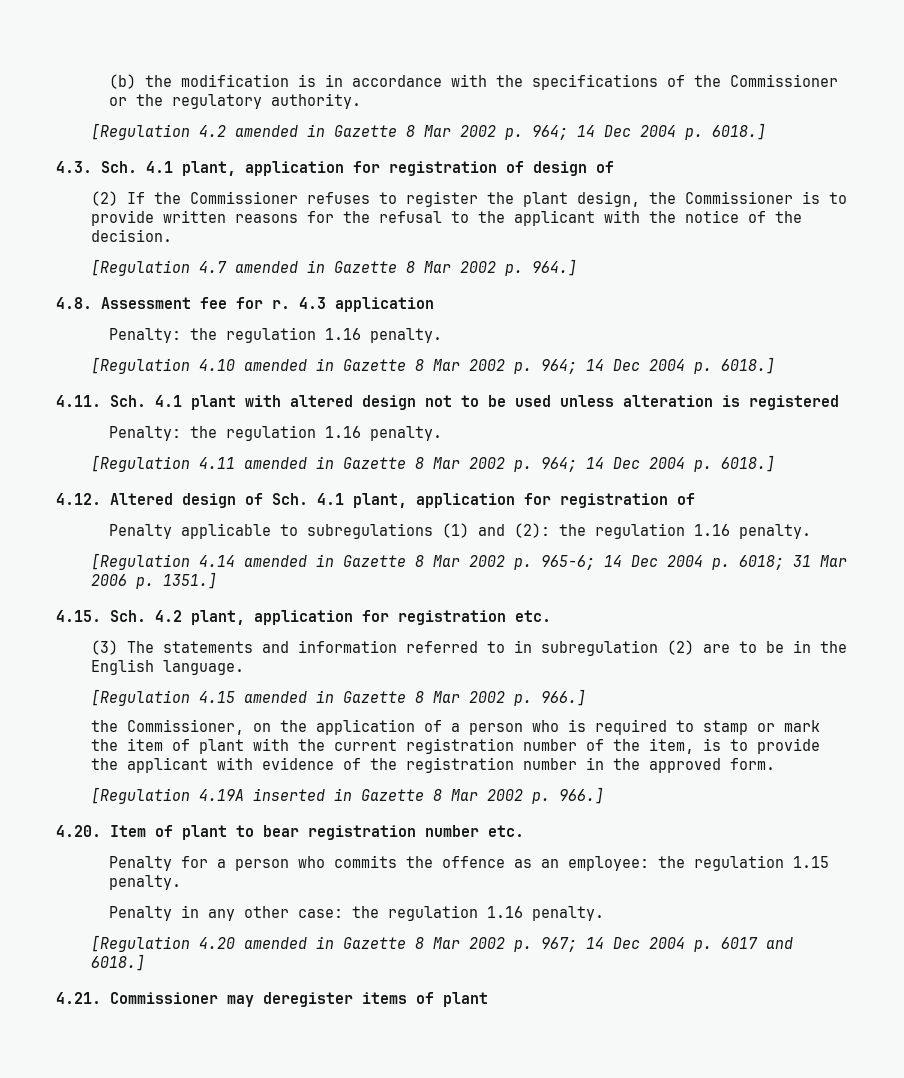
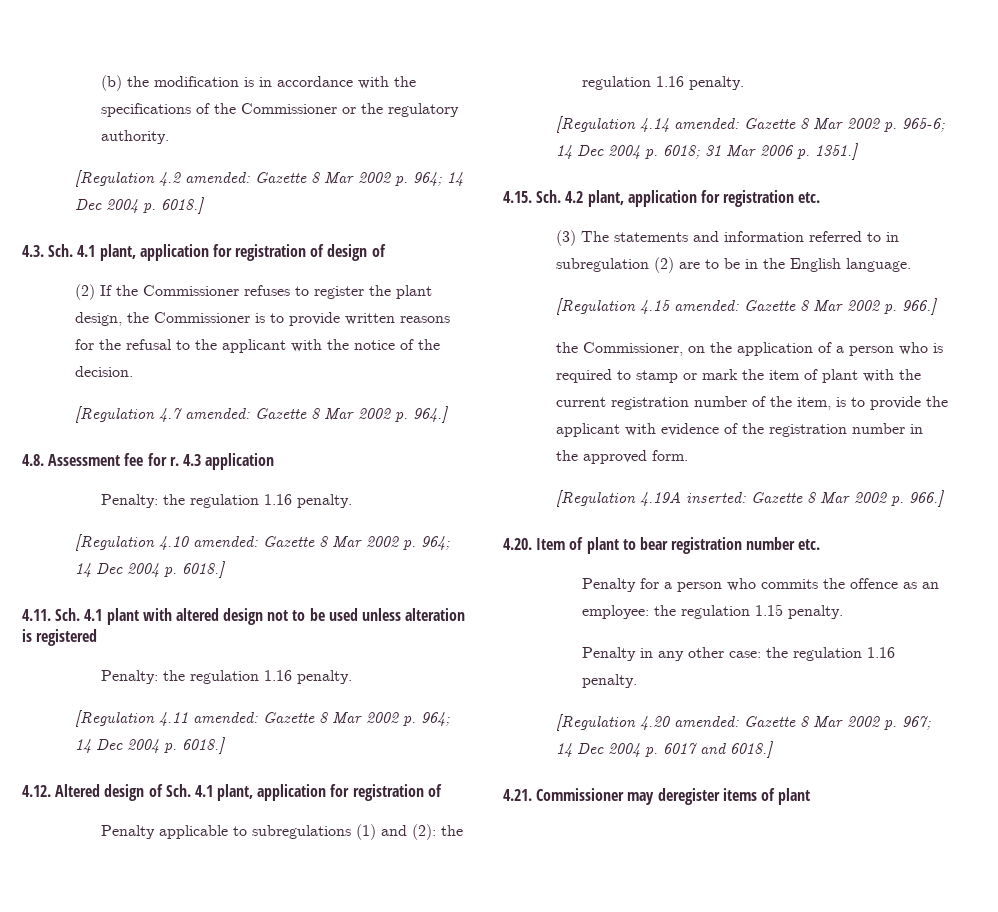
[235,124,326,137] amended in -> [184,172,250,183] amended:
[235,260,326,273] amended in -> [184,408,250,419] amended:
[244,358,335,371] amended in -> [192,536,258,547] amended:
[244,456,335,469] amended in -> [192,712,258,723] amended:
[244,554,335,567] amended in -> [673,118,739,129] amended:
[244,690,335,703] amended in -> [673,300,739,311] amended:
[253,788,353,801] inserted in -> [685,492,746,503] inserted:
[244,936,335,949] amended in -> [673,716,739,727] amended:

